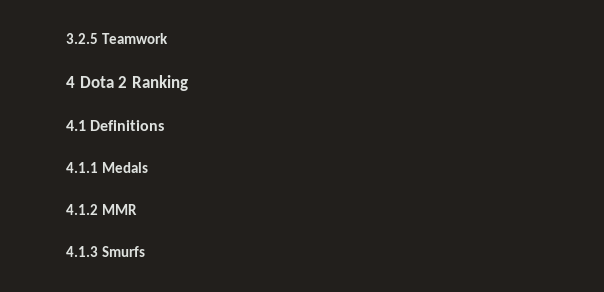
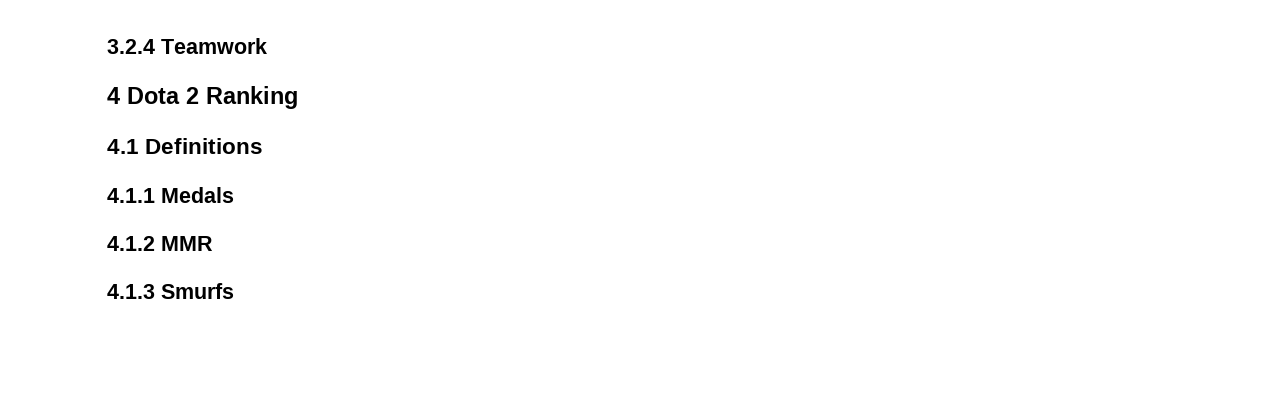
[66,33,98,44] 3.2.5 -> [107,39,155,54] 3.2.4

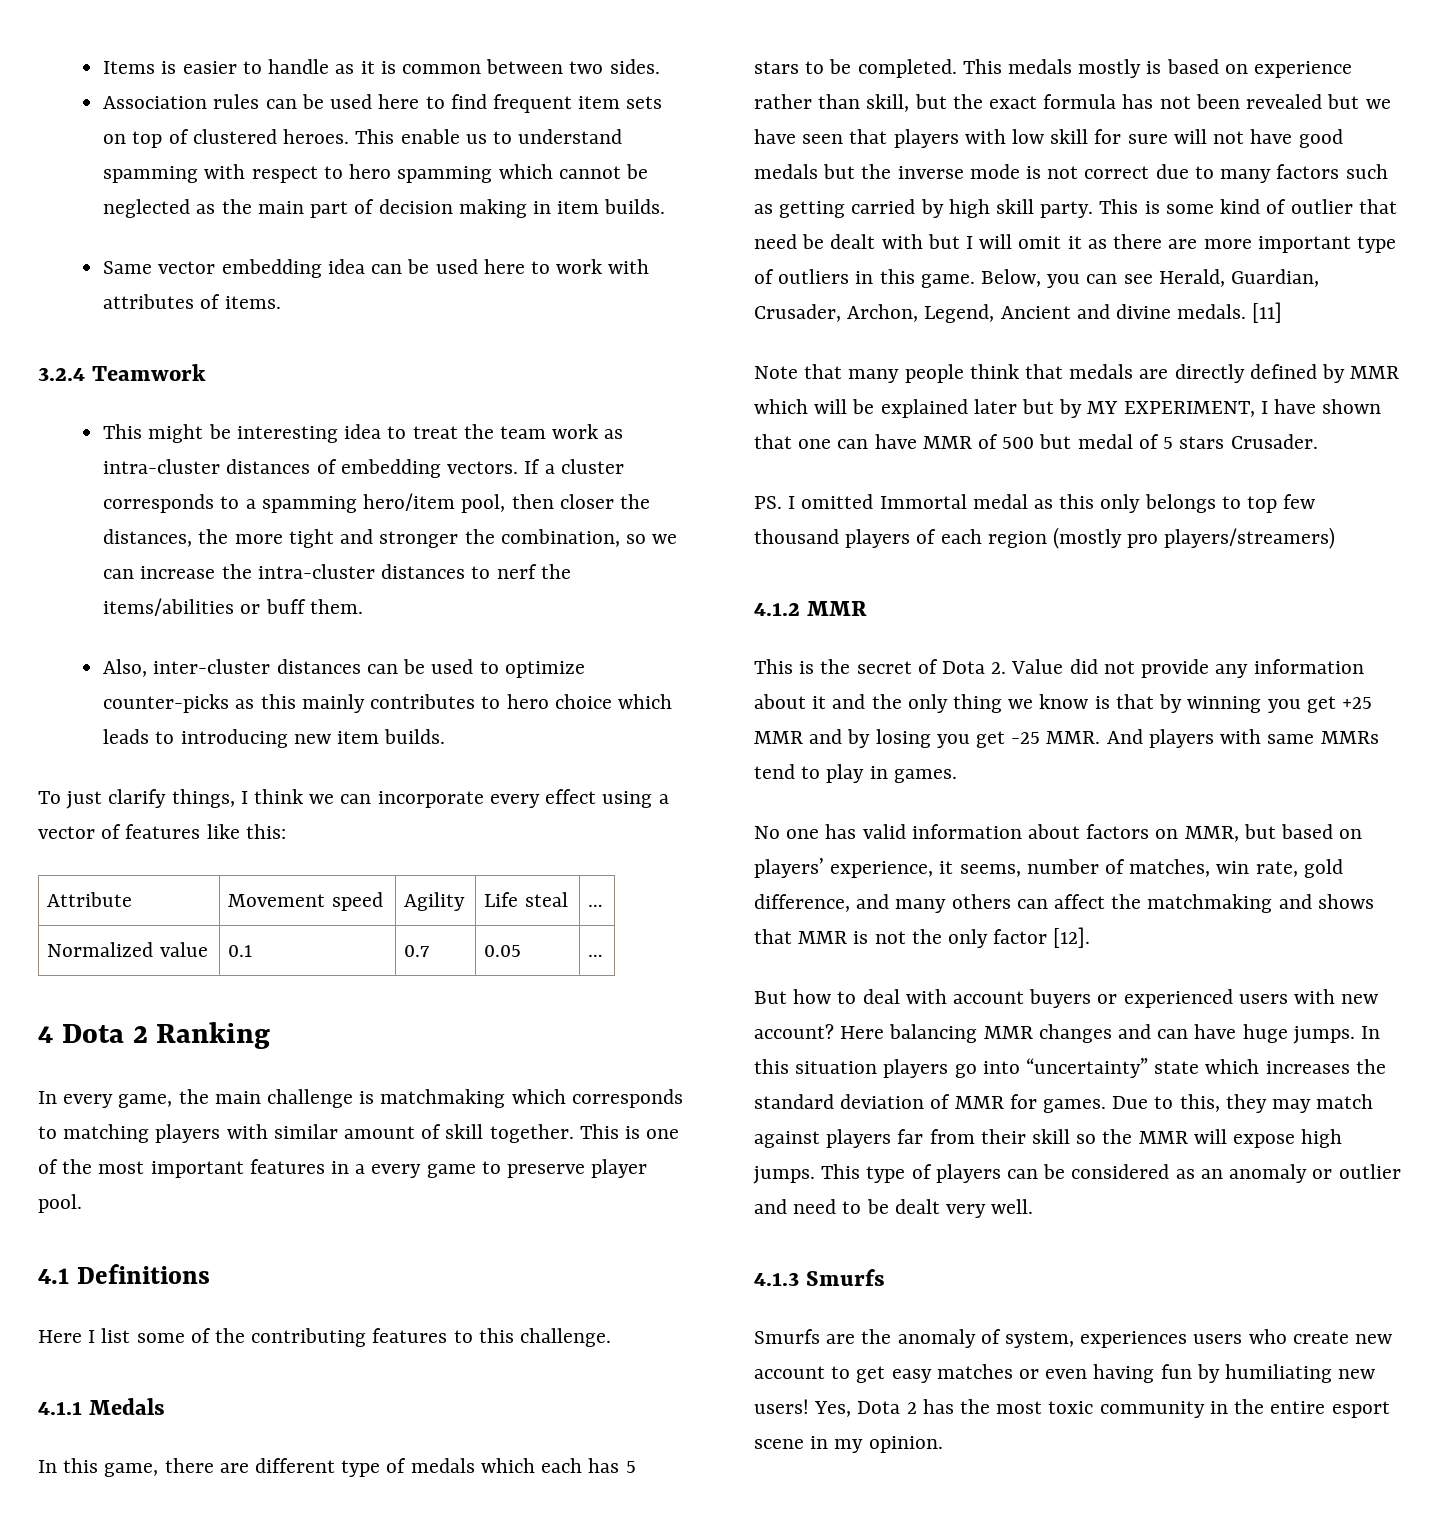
[107,38,267,54] [107,86,298,109] [107,138,264,154] [107,187,234,203] [107,236,213,251] [107,283,234,299] 3.2.4 Teamwork // 4 Dota 2 Ranking // 4.1 Definitions // 4.1.1 Medals // 4.1.2 MMR // 4.1.3 Smurfs -> [103,59,660,74] [103,94,663,113] [103,129,623,148] [103,164,648,183] [103,199,666,218] [103,259,650,278] [103,294,281,309] [38,364,207,381] [103,424,624,443] [103,459,624,478] [103,493,650,513] [103,529,678,548] [103,564,571,579] [103,598,363,616] [103,659,585,678] [103,694,672,713] [103,729,446,748] [38,789,669,809] [38,824,286,839] [47,892,133,907] [228,892,383,911] [404,892,466,911] [484,892,568,907] [588,904,604,907] [47,942,208,957] [228,945,253,957] [404,945,430,957] [484,945,522,957] [588,954,604,957] [38,1022,271,1049] [38,1089,683,1108] [38,1124,680,1143] [38,1159,648,1178] [38,1194,82,1213] [38,1264,210,1284] [38,1328,612,1347] [38,1398,166,1415] [38,1458,636,1477] [754,59,1353,78] [754,94,1391,112] [754,129,1343,148] [754,164,1388,183] [754,199,1397,218] [754,234,1396,253] [754,269,1320,288] [754,302,1283,323] [754,364,1400,383] [754,399,1382,418] [754,434,1318,449] [754,494,1316,513] [754,527,1336,549] [754,601,868,616] [754,659,1364,678] [754,694,1372,713] [754,729,1379,748] [754,764,957,783] [754,824,1363,842] [754,858,1343,878] [754,894,1374,913] [754,927,1091,948] [754,989,1379,1008] [754,1024,1381,1044] [754,1058,1386,1078] [754,1094,1374,1113] [754,1129,1343,1148] [753,1164,1401,1184] [754,1199,1034,1218] [754,1269,886,1286] [754,1329,1393,1348] [754,1364,1376,1383] [754,1399,1390,1418] [754,1436,943,1453] Items is easier to handle as it is common between two sides. // Association rules can be used here to find frequent item sets on top of clustered heroes. This enable us to understand spamming with respect to hero spamming which cannot be neglected as the main part of decision making in item builds. // Same vector embedding idea can be used here to work with attributes of items. // 3.2.4 Teamwork // This might be interesting idea to treat the team work as intra-cluster distances of embedding vectors. If a cluster corresponds to a spamming hero/item pool, then closer the distances, the more tight and stronger the combination, so we can increase the intra-cluster distances to nerf the items/abilities or buff them. // Also, inter-cluster distances can be used to optimize counter-picks as this mainly contributes to hero choice which leads to introducing new item builds. // To just clarify things, I think we can incorporate every effect using a vector of features like this: // Attribute | Movement speed | Agility | Life steal | … // Normalized value | 0.1 | 0.7 | 0.05 | … // 4 Dota 2 Ranking // In every game, the main challenge is matchmaking which corresponds to matching players with similar amount of skill together. This is one of the most important features in a every game to preserve player pool. // 4.1 Definitions // Here I list some of the contributing features to this challenge. // 4.1.1 Medals // In this game, there are different type of medals which each has 5 stars to be completed. This medals mostly is based on experience rather than skill, but the exact formula has not been revealed but we have seen that players with low skill for sure will not have good medals but the inverse mode is not correct due to many factors such as getting carried by high skill party. This is some kind of outlier that need be dealt with but I will omit it as there are more important type of outliers in this game. Below, you can see Herald, Guardian, Crusader, Archon, Legend, Ancient and divine medals. [11] // Note that many people think that medals are directly defined by MMR which will be explained later but by MY EXPERIMENT, I have shown that one can have MMR of 500 but medal of 5 stars Crusader. // PS. I omitted Immortal medal as this only belongs to top few thousand players of each region (mostly pro players/streamers) // 4.1.2 MMR // This is the secret of Dota 2. Value did not provide any information about it and the only thing we know is that by winning you get +25 MMR and by losing you get -25 MMR. And players with same MMRs tend to play in games. // No one has valid information about factors on MMR, but based on players’ experience, it seems, number of matches, win rate, gold difference, and many others can affect the matchmaking and shows that MMR is not the only factor [12]. // But how to deal with account buyers or experienced users with new account? Here balancing MMR changes and can have huge jumps. In this situation players go into “uncertainty” state which increases the standard deviation of MMR for games. Due to this, they may match against players far from their skill so the MMR will expose high jumps. This type of players can be considered as an anomaly or outlier and need to be dealt very well. // 4.1.3 Smurfs // Smurfs are the anomaly of system, experiences users who create new account to get easy matches or even having fun by humiliating new users! Yes, Dota 2 has the most toxic community in the entire esport scene in my opinion.

